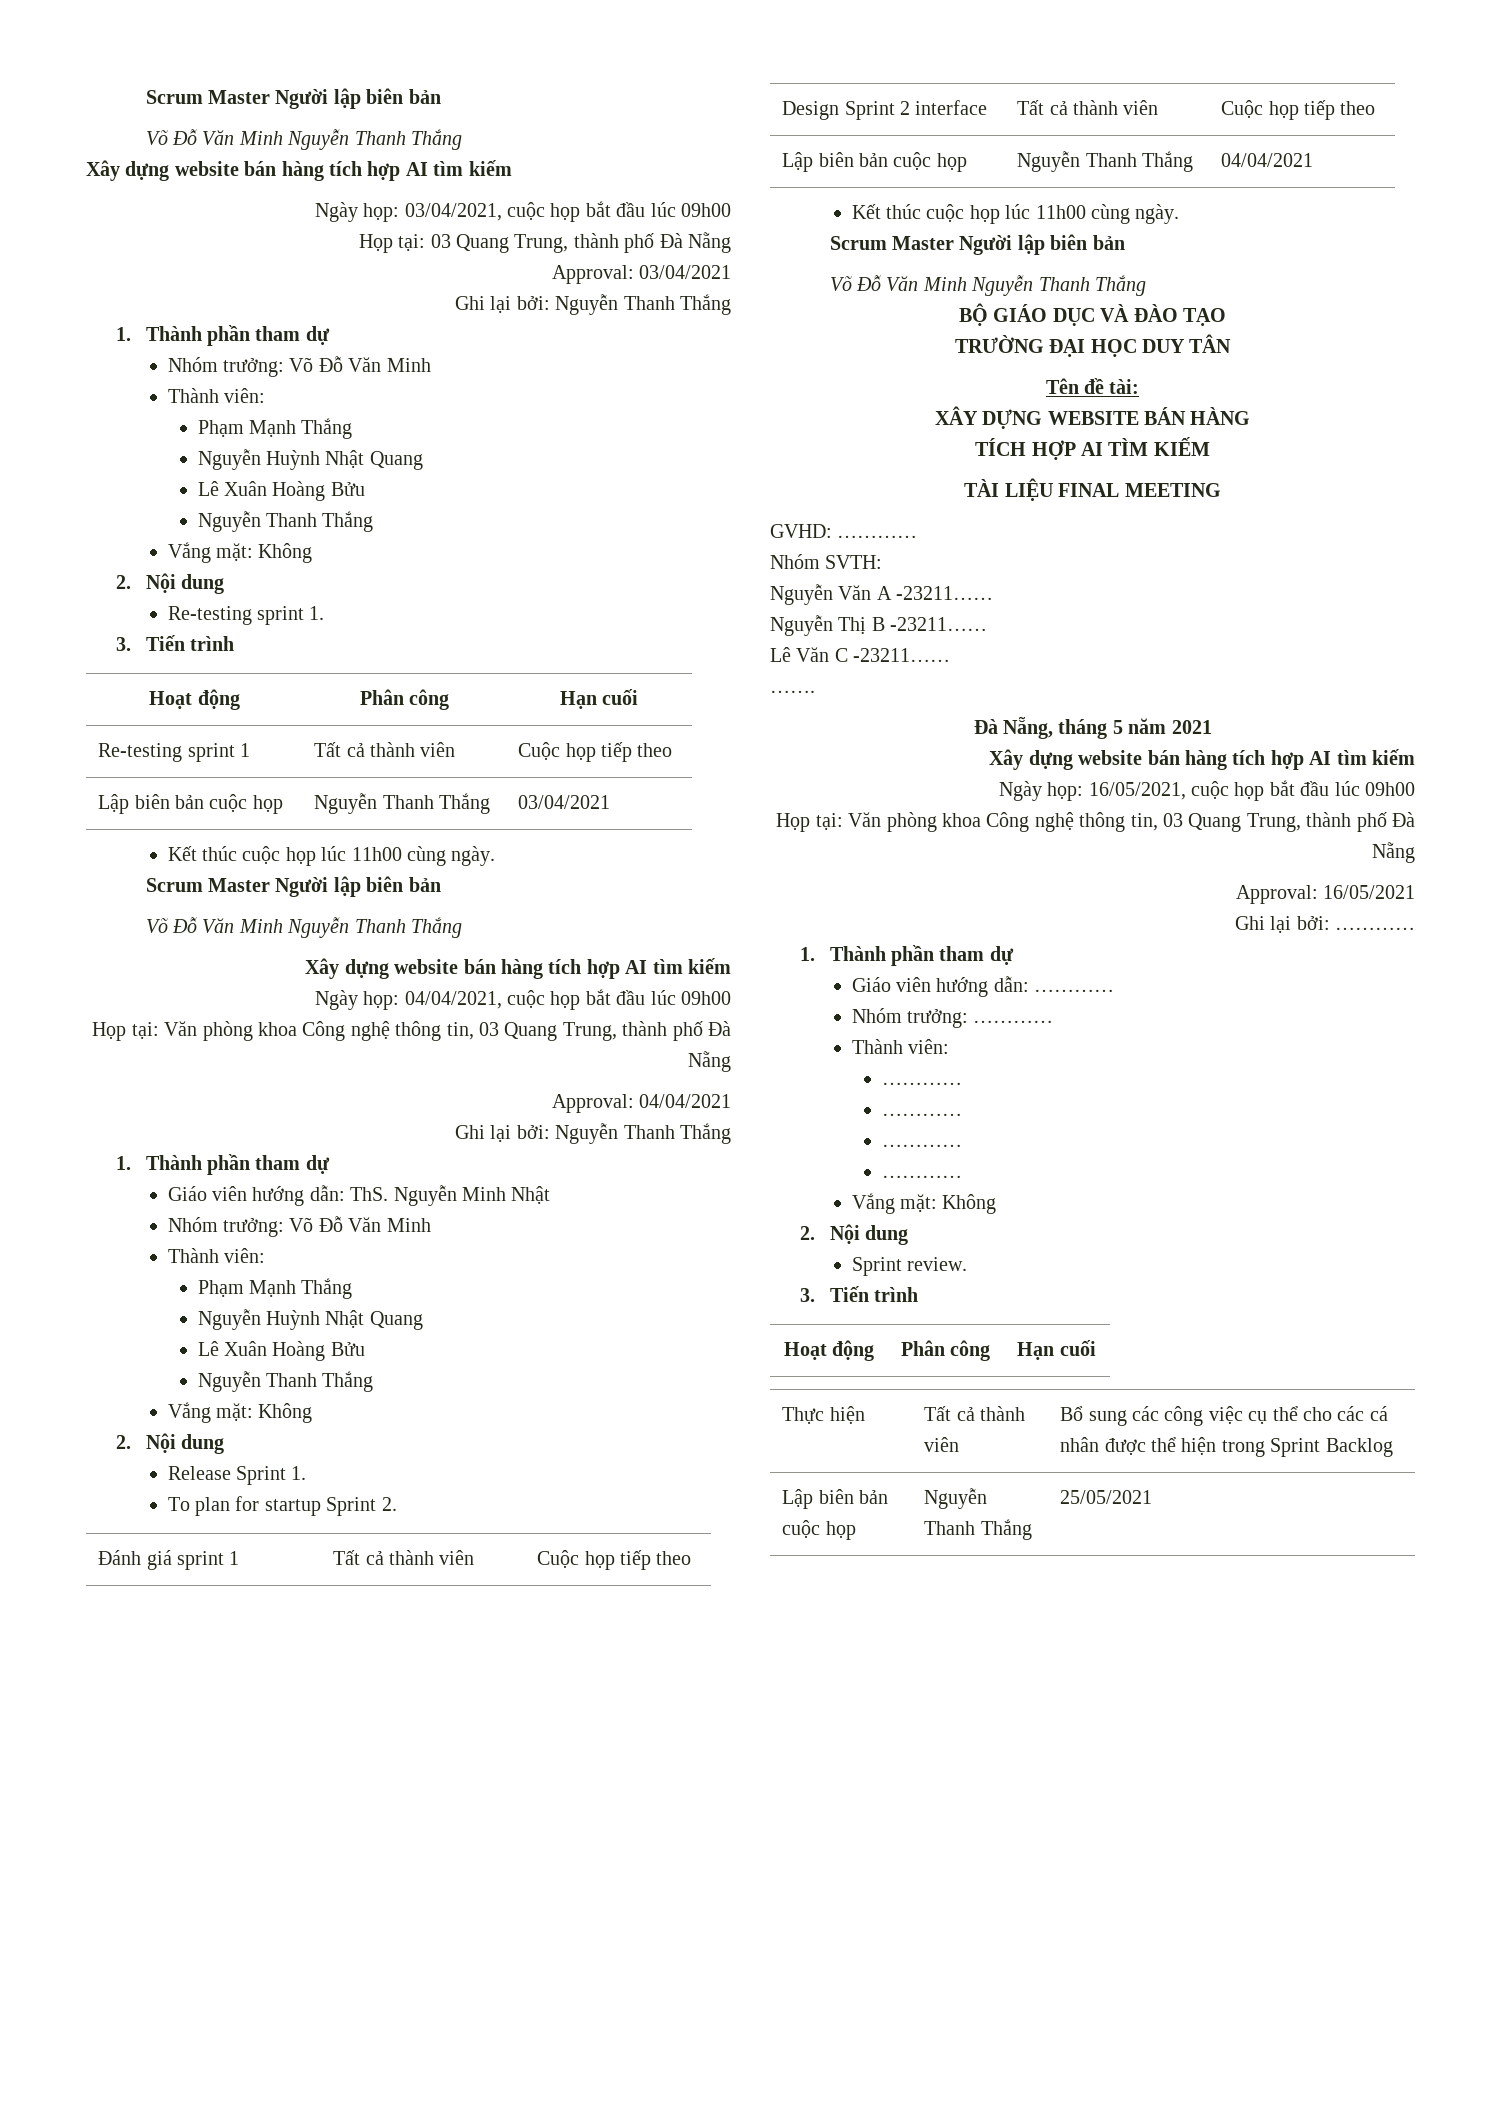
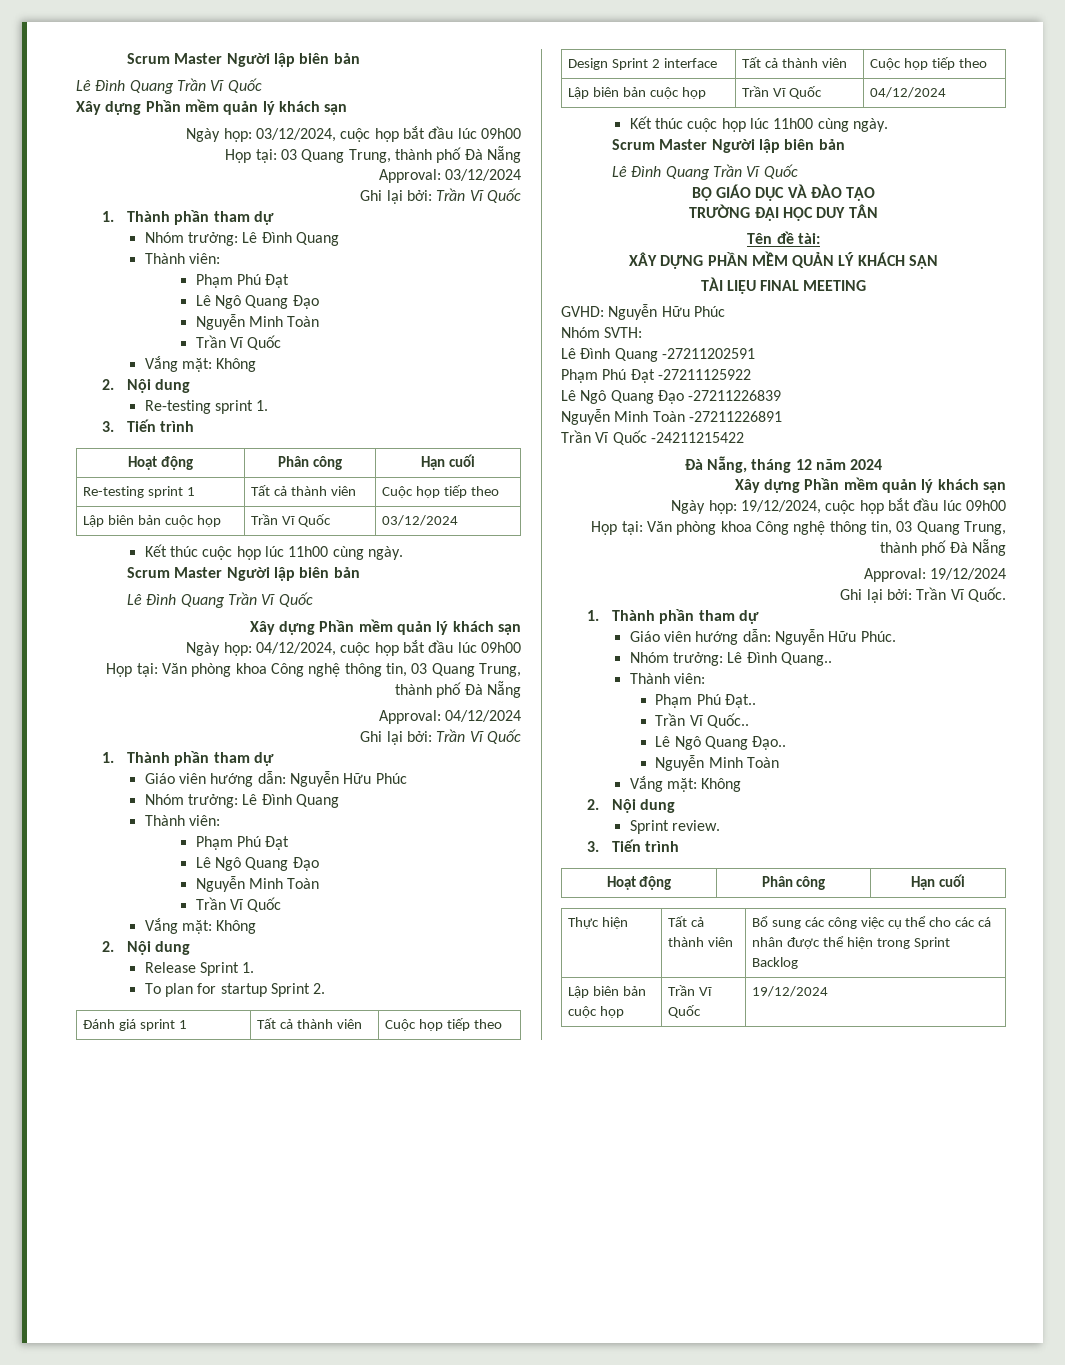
[145,88,441,109] [145,129,463,150] [86,160,512,181] [314,202,502,222] Scrum Master Người lập biên bản // Võ Đỗ Văn Minh Nguyễn Thanh Thắng // Xây dựng website bán hàng tích hợp AI tìm kiếm // Ngày họp: 03/04/2021, -> [127,53,360,67] [76,78,262,94] [76,99,348,115] [186,128,337,142] Scrum Master Người lập biên bản // Lê Đình Quang Trần Vĩ Quốc // Xây dựng Phần mềm quản lý khách sạn // Ngày họp: 03/12/2024,
[639,265,731,279] [455,294,731,315] 03/04/2021 // Ghi lại bởi: Nguyễn Thanh Thắng -> [445,169,521,181] [360,188,521,204] 03/12/2024 // Ghi lại bởi: Trần Vĩ Quốc
[289,356,431,372] [167,388,266,403] [197,418,353,439] [197,449,423,470] [197,481,365,501] [197,511,374,532] Võ Đỗ Văn Minh // Thành viên: // Phạm Mạnh Thắng // Nguyễn Huỳnh Nhật Quang // Lê Xuân Hoàng Bửu // Nguyễn Thanh Thắng -> [242,232,339,246] [144,253,220,264] [195,274,290,288] [195,295,319,309] [195,314,320,330] [195,335,282,350] Lê Đình Quang // Thành viên: // Phạm Phú Đạt // Lê Ngô Quang Đạo // Nguyễn Minh Toàn // Trần Vĩ Quốc
[314,793,490,814] [518,795,611,809] Nguyễn Thanh Thắng | 03/04/2021 -> [250,514,331,527] [381,515,458,526] Trần Vĩ Quốc | 03/12/2024
[145,917,463,938] [305,958,731,979] [314,990,502,1010] Võ Đỗ Văn Minh Nguyễn Thanh Thắng // Xây dựng website bán hàng tích hợp AI tìm kiếm // Ngày họp: 04/04/2021, -> [127,592,313,608] [249,619,521,635] [186,642,337,656] Lê Đình Quang Trần Vĩ Quốc // Xây dựng Phần mềm quản lý khách sạn // Ngày họp: 04/12/2024,
[639,1094,731,1108] [455,1123,731,1144] [115,1154,330,1175] [167,1185,551,1206] [167,1216,431,1237] [167,1248,266,1263] [197,1278,353,1299] [197,1309,423,1330] [197,1341,365,1361] [197,1371,374,1392] 04/04/2021 // Ghi lại bởi: Nguyễn Thanh Thắng // 1. Thành phần tham dự // Giáo viên hướng dẫn: ThS. Nguyễn Minh Nhật // Nhóm trưởng: Võ Đỗ Văn Minh // Thành viên: // Phạm Mạnh Thắng // Nguyễn Huỳnh Nhật Quang // Lê Xuân Hoàng Bửu // Nguyễn Thanh Thắng -> [445,710,521,722] [360,729,521,745] [101,751,275,766] [144,771,407,787] [144,794,339,808] [144,815,220,826] [195,836,290,850] [195,857,319,871] [195,876,320,892] [195,897,282,912] 04/12/2024 // Ghi lại bởi: Trần Vĩ Quốc // 1. Thành phần tham dự // Giáo viên hướng dẫn: Nguyễn Hữu Phúc // Nhóm trưởng: Lê Đình Quang // Thành viên: // Phạm Phú Đạt // Lê Ngô Quang Đạo // Nguyễn Minh Toàn // Trần Vĩ Quốc
[1017,151,1193,172] [1221,153,1314,167] Nguyễn Thanh Thắng | 04/04/2021 -> [741,86,822,99] [869,87,946,98] Trần Vĩ Quốc | 04/12/2024
[829,275,1147,296] Võ Đỗ Văn Minh Nguyễn Thanh Thắng -> [612,164,798,180] Lê Đình Quang Trần Vĩ Quốc
[1047,407,1251,425] [975,437,1210,460] WEBSITE BÁN HÀNG // TÍCH HỢP AI TÌM KIẾM -> [707,251,939,269] PHẦN MỀM QUẢN LÝ KHÁCH SẠN
[837,535,918,538] ………… -> [608,304,725,320] Nguyễn Hữu Phúc
[770,584,994,605] [770,615,988,636] [770,647,951,662] [770,690,815,693] Nguyễn Văn A -23211…… // Nguyễn Thị B -23211…… // Lê Văn C -23211…… // ……. -> [561,348,755,362] [561,369,751,383] [561,390,782,404] [561,409,782,425] [561,430,744,445] Lê Đình Quang -27211202591 // Phạm Phú Đạt -27211125922 // Lê Ngô Quang Đạo -27211226839 // Nguyễn Minh Toàn -27211226891 // Trần Vĩ Quốc -24211215422
[1112,718,1212,734] [989,749,1415,770] [998,781,1186,801] 5 năm 2021 // Xây dựng website bán hàng tích hợp AI tìm kiếm // Ngày họp: 16/05/2021, -> [795,459,883,470] [734,477,1006,493] [671,500,822,514] 12 năm 2024 // Xây dựng Phần mềm quản lý khách sạn // Ngày họp: 19/12/2024,
[1323,885,1415,899] [1234,916,1415,933] [799,945,1014,966] [851,976,1115,997] [851,1008,1054,1028] [851,1039,950,1054] [881,1082,962,1085] [881,1113,962,1116] [881,1144,962,1147] [881,1175,962,1178] 16/05/2021 // Ghi lại bởi: ………… // 1. Thành phần tham dự // Giáo viên hướng dẫn: ………… // Nhóm trưởng: ………… // Thành viên: // ………… // ………… // ………… // ………… -> [930,568,1006,580] [840,587,1006,603] [586,609,760,624] [629,629,896,645] [629,652,832,666] [629,673,705,684] [655,694,756,708] [655,713,749,728] [655,736,787,750] [655,755,779,771] 19/12/2024 // Ghi lại bởi: Trần Vĩ Quốc. // 1. Thành phần tham dự // Giáo viên hướng dẫn: Nguyễn Hữu Phúc. // Nhóm trưởng: Lê Đình Quang.. // Thành viên: // Phạm Phú Đạt.. // Trần Vĩ Quốc.. // Lê Ngô Quang Đạo.. // Nguyễn Minh Toàn
[924,1488,988,1509] [924,1519,1032,1540] [1060,1490,1153,1504] Nguyễn Thanh Thắng | 25/05/2021 -> [667,985,712,996] [667,1005,701,1018] [751,986,828,997] Trần Vĩ Quốc | 19/12/2024

